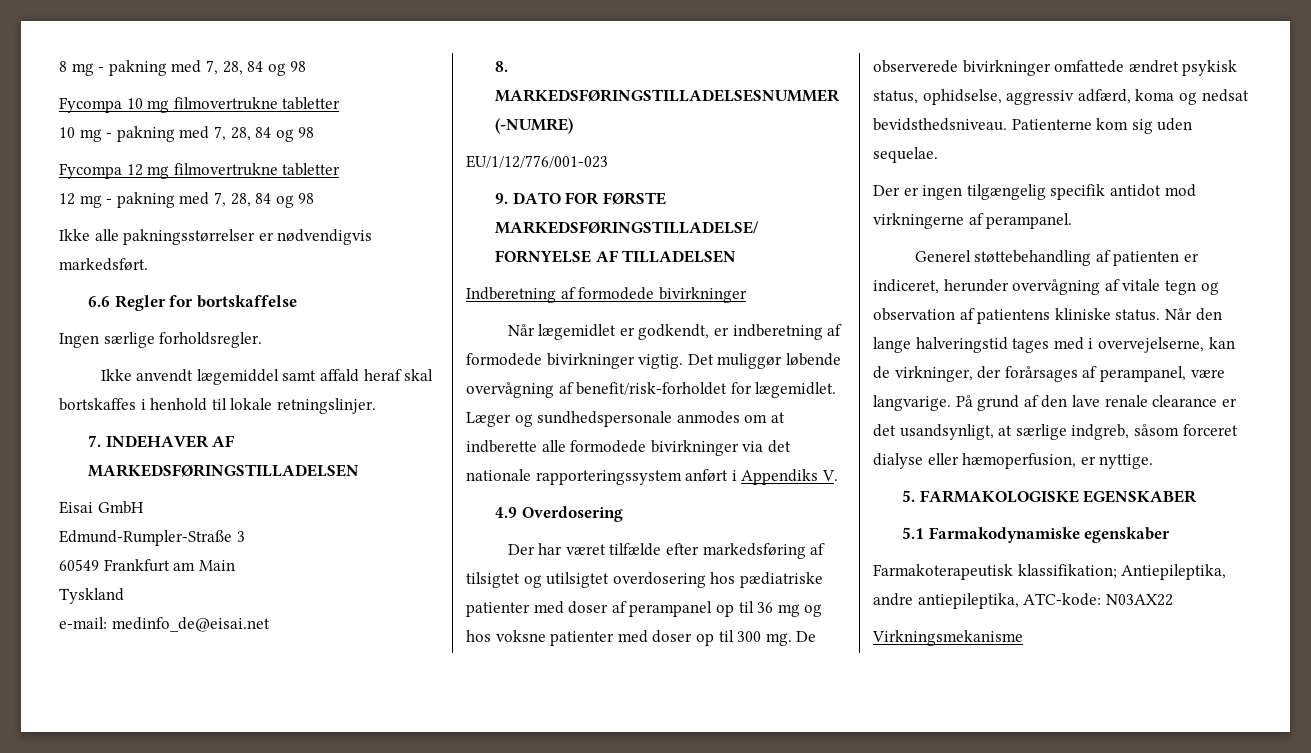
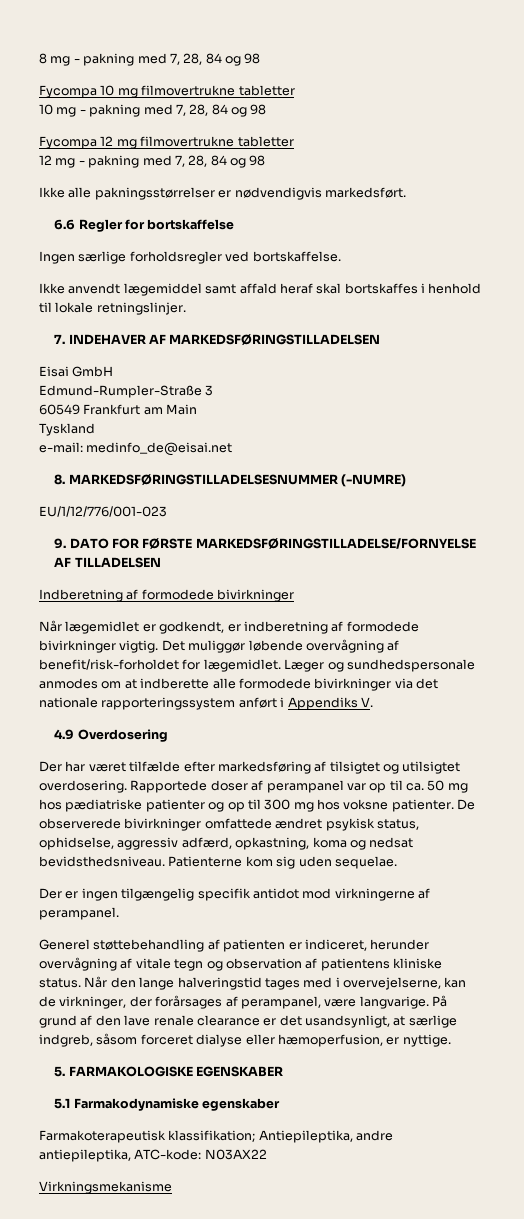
[159,332,263,348] forholdsregler. -> [129,251,341,264] forholdsregler ved bortskaffelse.
[612,572,823,588] [466,601,823,617] [466,630,792,646] overdosering hos pædiatriske patienter med doser af perampanel op til 36 mg og hos voksne patienter med doser op til 300 mg. -> [39,780,468,793] [39,799,454,812] overdosering. Rapportede doser af perampanel var op til ca. 50 mg hos pædiatriske patienter og op til 300 mg hos voksne patienter.
(1131, 96) none -> [235,837,310,850] opkastning,

